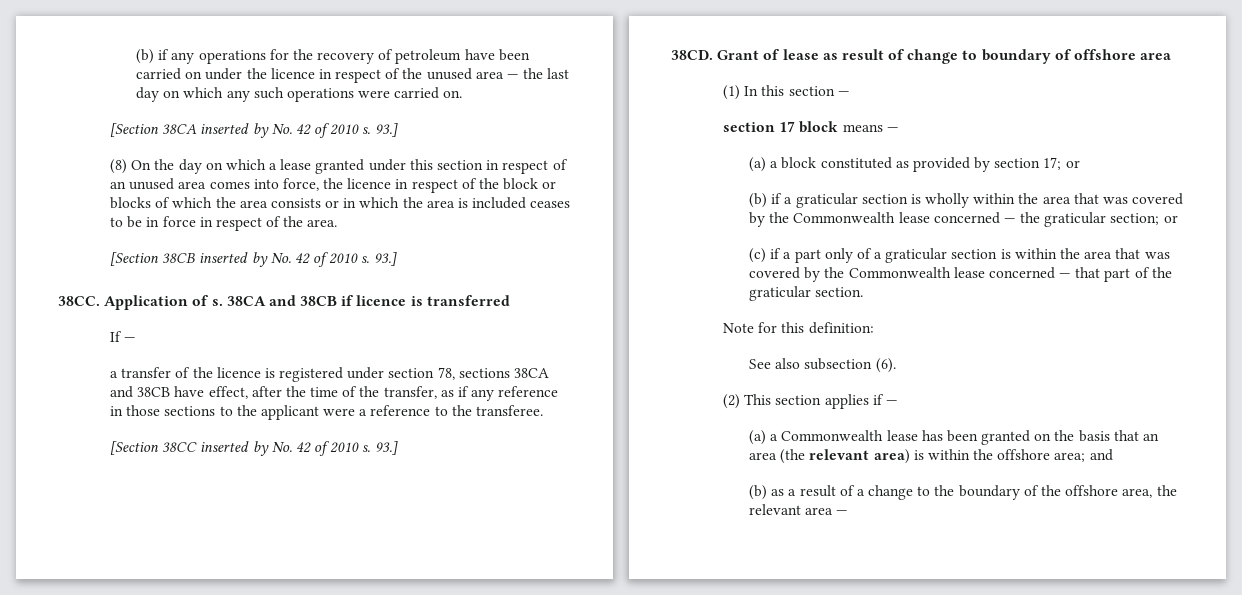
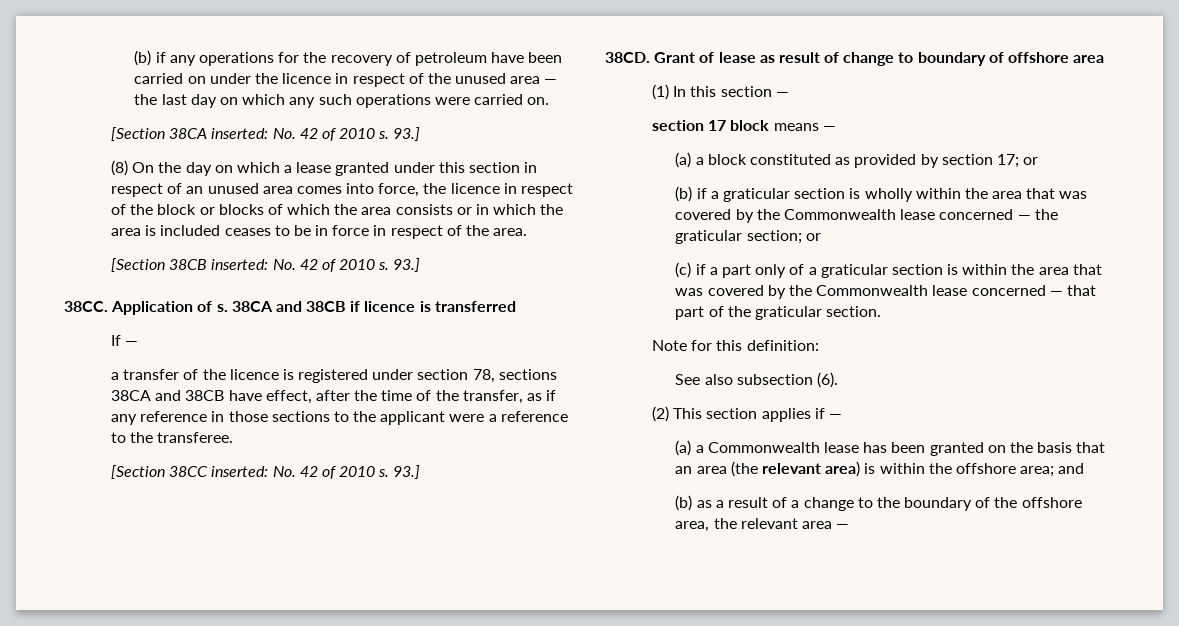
[200,123,269,138] inserted by -> [211,128,269,139] inserted:
[199,252,268,267] inserted by -> [211,259,269,270] inserted:
[200,441,269,456] inserted by -> [211,466,269,477] inserted:

